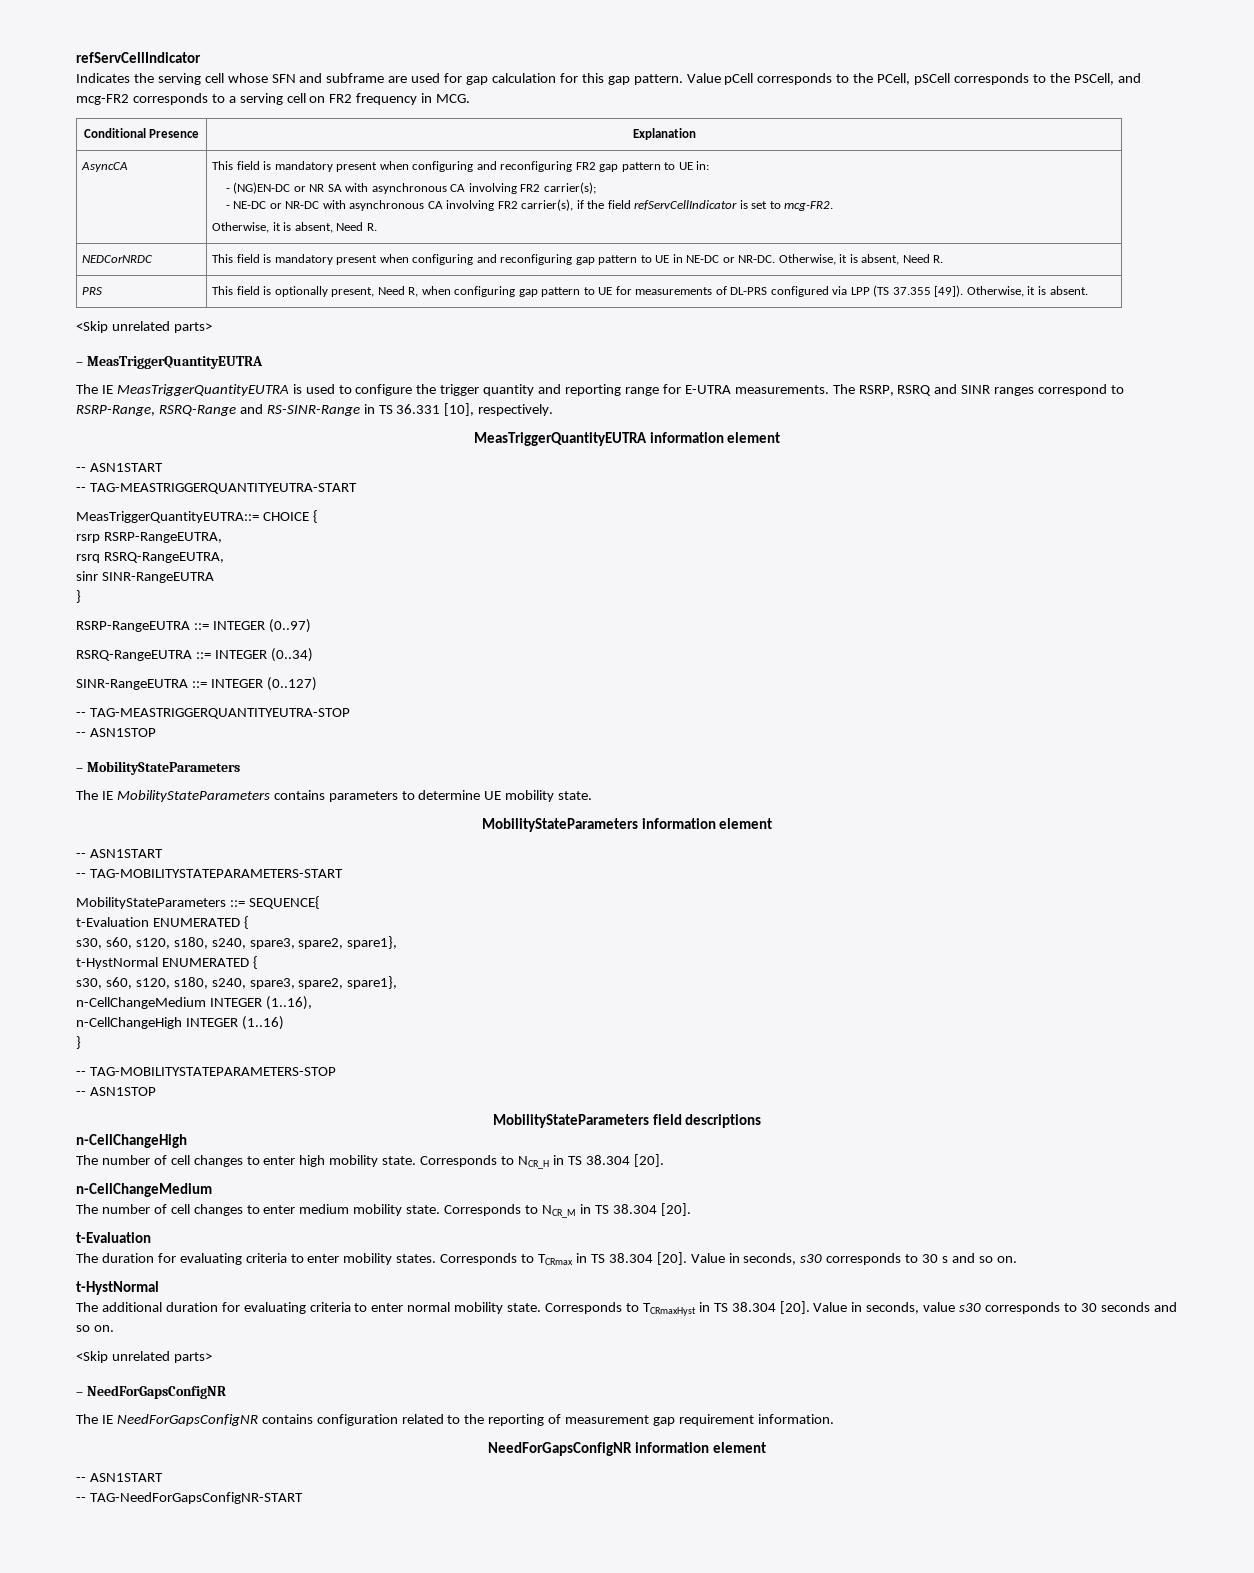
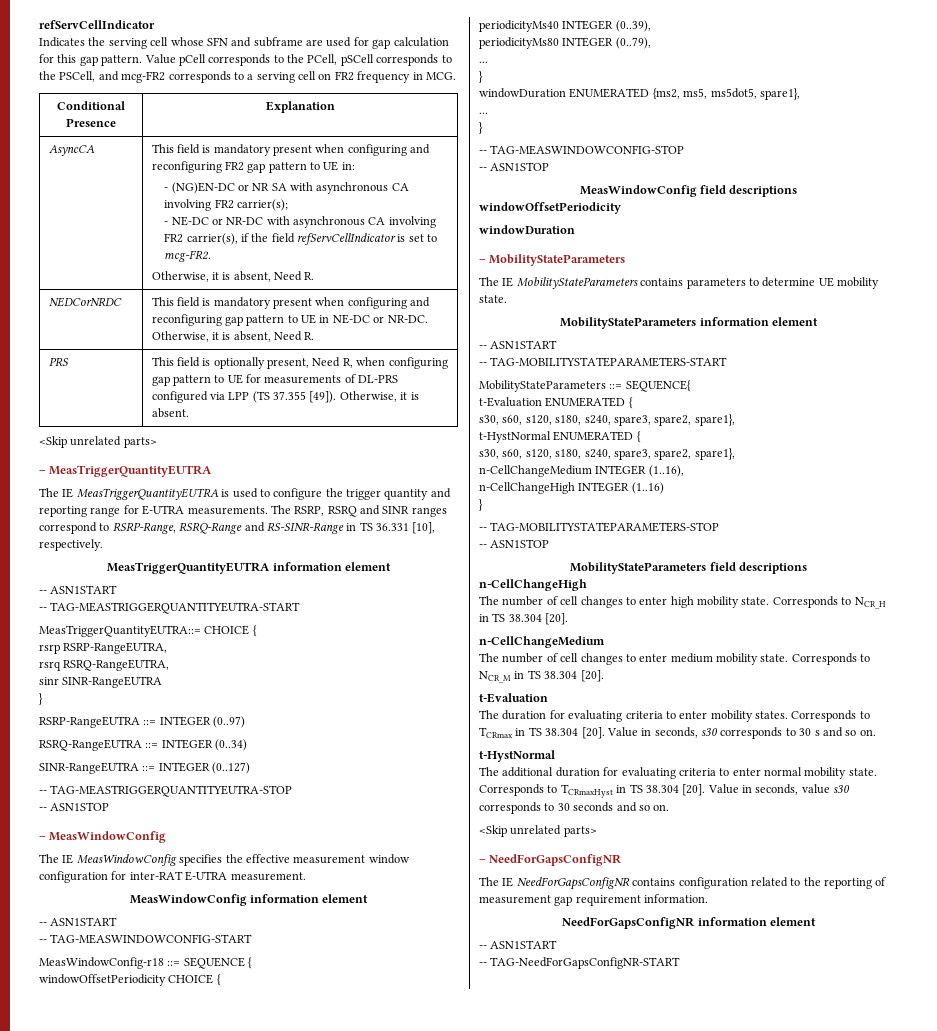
(156, 732) none -> [39,831,167,843] [39,854,410,866] [39,871,306,883] [129,894,369,906] [39,917,118,926] [39,934,253,944] [39,957,253,969] [39,974,221,986] [479,20,651,32] [479,37,651,49] [479,61,488,63] [479,71,483,83] [479,88,800,100] [479,112,488,114] [479,122,483,134] [479,145,685,155] [479,162,550,171] [579,185,798,197] [479,202,621,214] [479,225,575,234] // – MeasWindowConfig // The IE MeasWindowConfig specifies the effective measurement window configuration for inter-RAT E-UTRA measurement. // MeasWindowConfig information element // -- ASN1START // -- TAG-MEASWINDOWCONFIG-START // MeasWindowConfig-r18 ::= SEQUENCE { // windowOffsetPeriodicity CHOICE { // periodicityMs40 INTEGER (0..39), // periodicityMs80 INTEGER (0..79), // ... // } // windowDuration ENUMERATED {ms2, ms5, ms5dot5, spare1}, // ... // } // -- TAG-MEASWINDOWCONFIG-STOP // -- ASN1STOP // MeasWindowConfig field descriptions // windowOffsetPeriodicity // windowDuration

